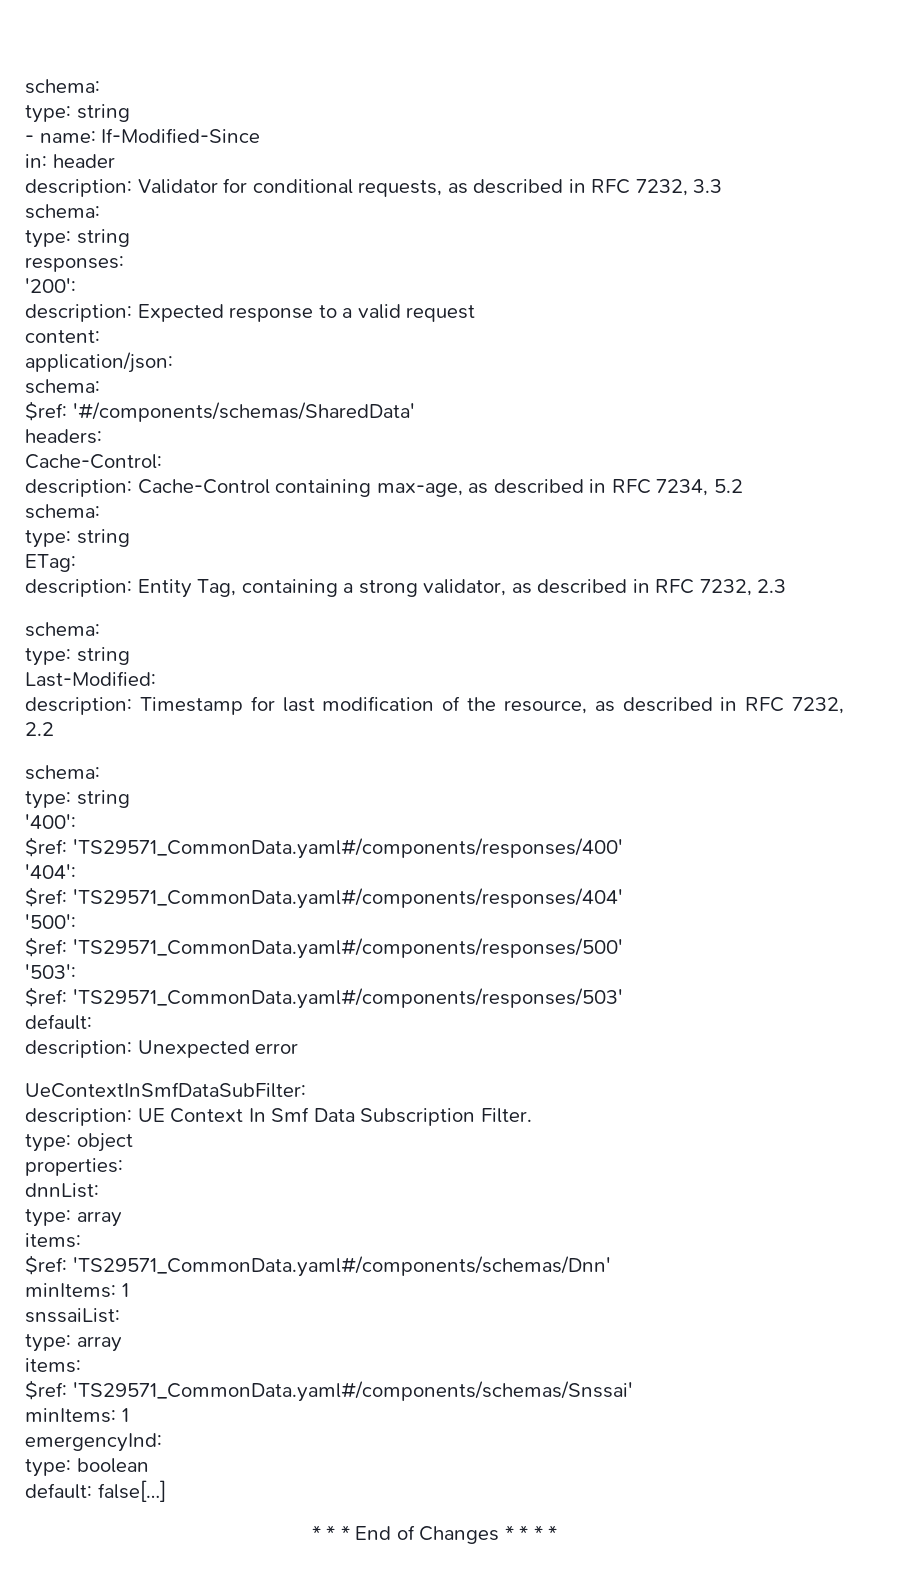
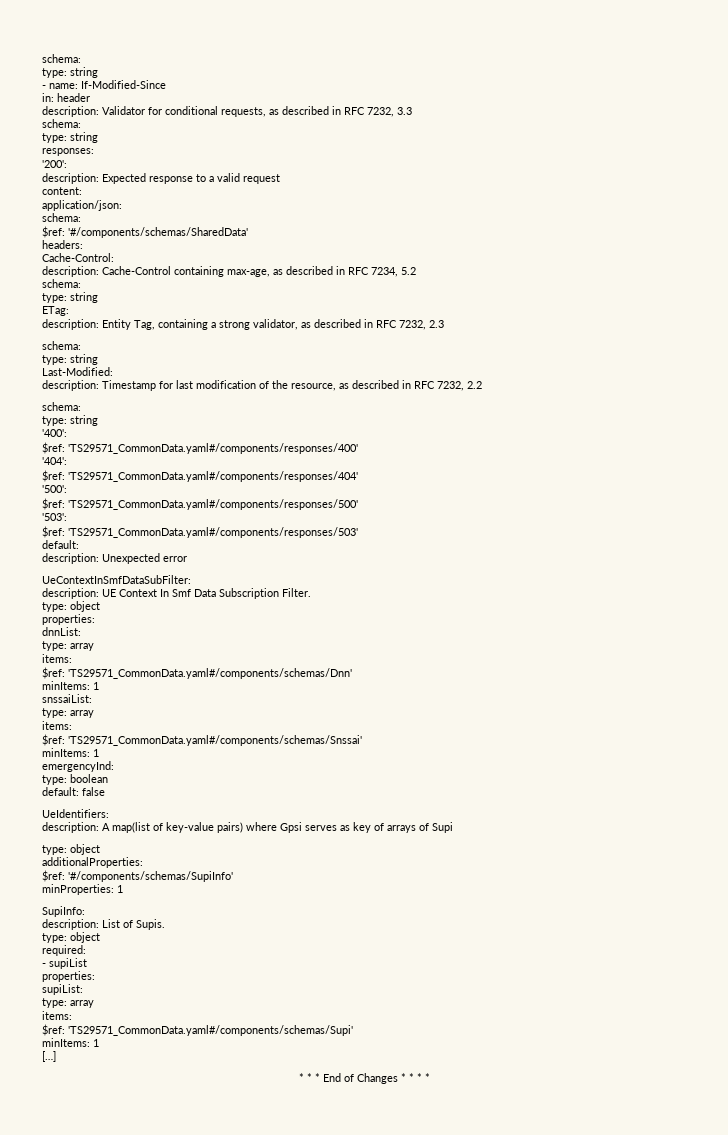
[97,1480,166,1502] false[…] -> [82,787,105,796] [42,809,109,818] [42,822,453,833] [42,844,100,855] [42,857,143,868] [42,870,233,882] [42,884,123,895] [42,906,85,917] [42,919,165,930] [42,932,100,943] [42,945,86,956] [42,958,87,969] [42,971,95,982] [42,984,83,995] [42,998,94,1008] [42,1011,72,1020] [42,1024,353,1036] [42,1038,99,1047] [42,1051,56,1062] false // UeIdentifiers: // description: A map(list of key-value pairs) where Gpsi serves as key of arrays of Supi // type: object // additionalProperties: // $ref: '#/components/schemas/SupiInfo' // minProperties: 1 // SupiInfo: // description: List of Supis. // type: object // required: // - supiList // properties: // supiList: // type: array // items: // $ref: 'TS29571_CommonData.yaml#/components/schemas/Supi' // minItems: 1 // […]

